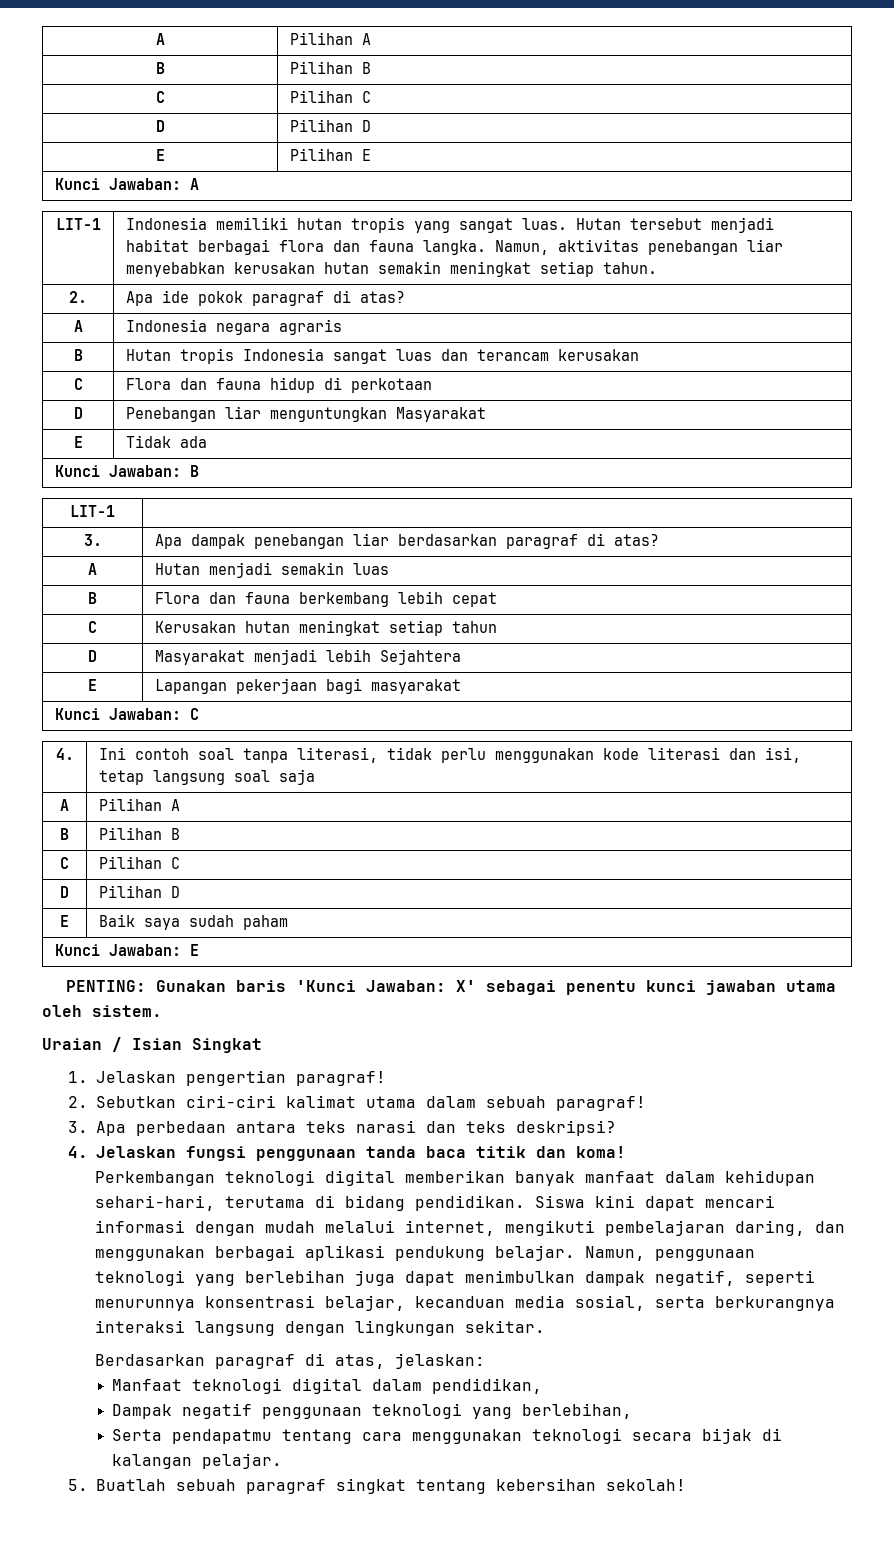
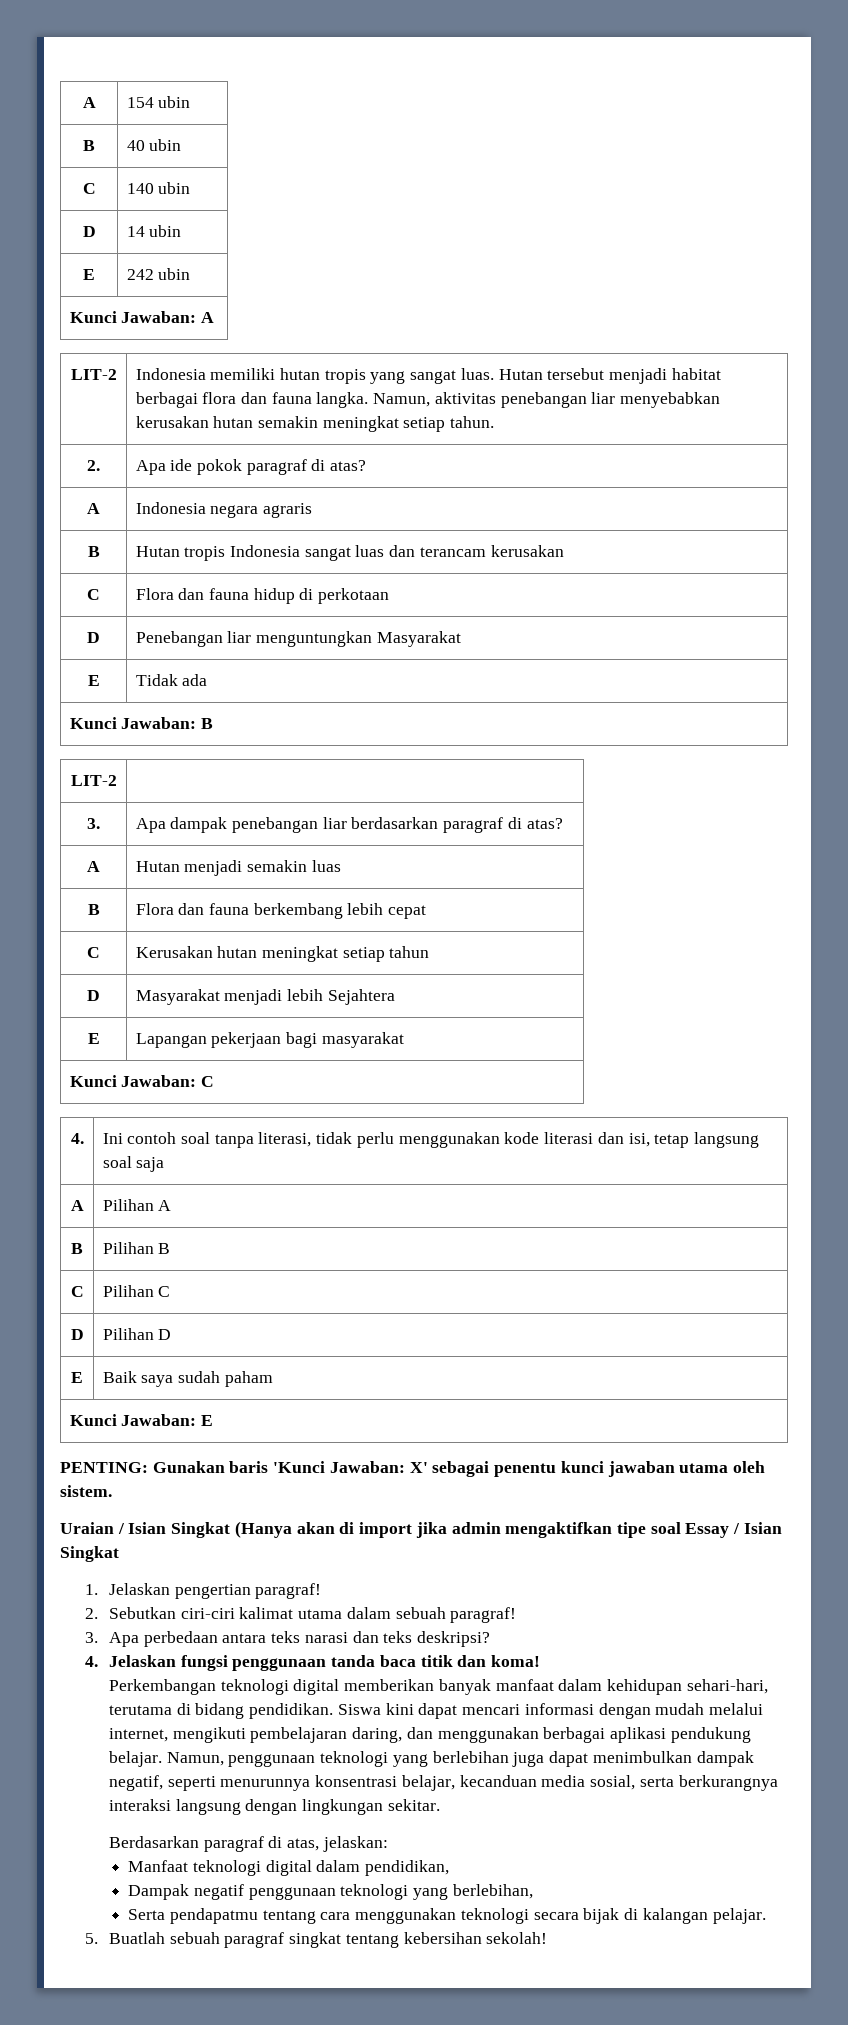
[155,33,165,45] [289,32,371,45] [155,62,165,74] [289,61,371,74] [155,91,165,103] [289,90,371,103] [155,120,165,132] [289,119,371,132] [155,149,165,161] [289,148,371,161] A | Pilihan A // B | Pilihan B // C | Pilihan C // D | Pilihan D // E | Pilihan E -> [82,97,96,108] [126,96,191,108] [83,140,95,151] [126,139,182,151] [82,183,96,194] [126,182,191,194] [82,226,96,237] [126,225,182,237] [83,269,95,280] [126,268,191,280] A | 154 ubin // B | 40 ubin // C | 140 ubin // D | 14 ubin // E | 242 ubin
[55,218,101,230] LIT-1 -> [70,369,117,380] LIT-2
[70,505,115,517] LIT-1 -> [70,775,117,786] LIT-2
(262, 1045) none -> [234,1521,782,1538] [60,1546,119,1562] (Hanya akan di import jika admin mengaktifkan tipe soal Essay / Isian Singkat

